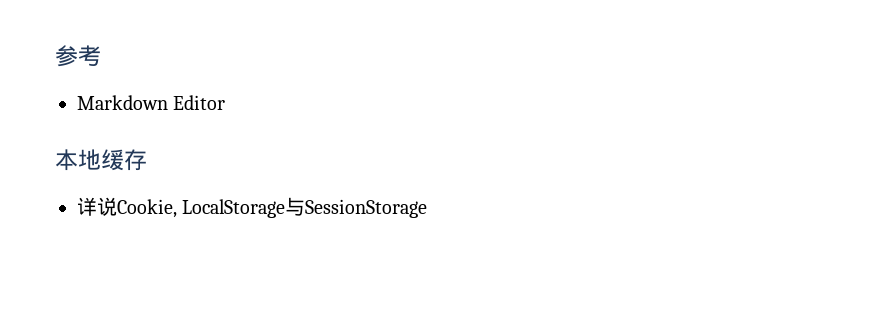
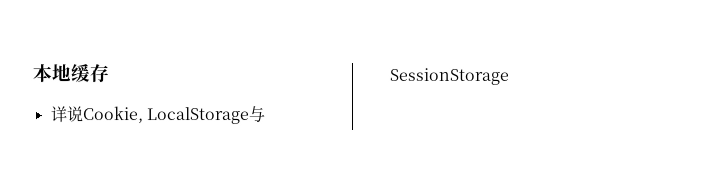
[55,45,101,67] [77,95,226,110] 参考 // Markdown Editor // -> (32, 73) none

